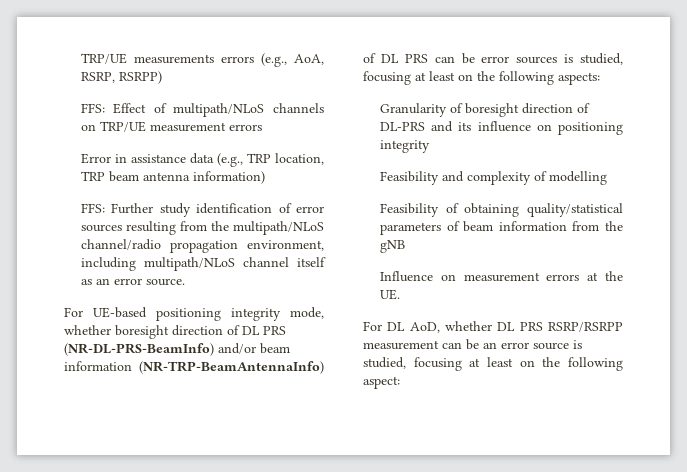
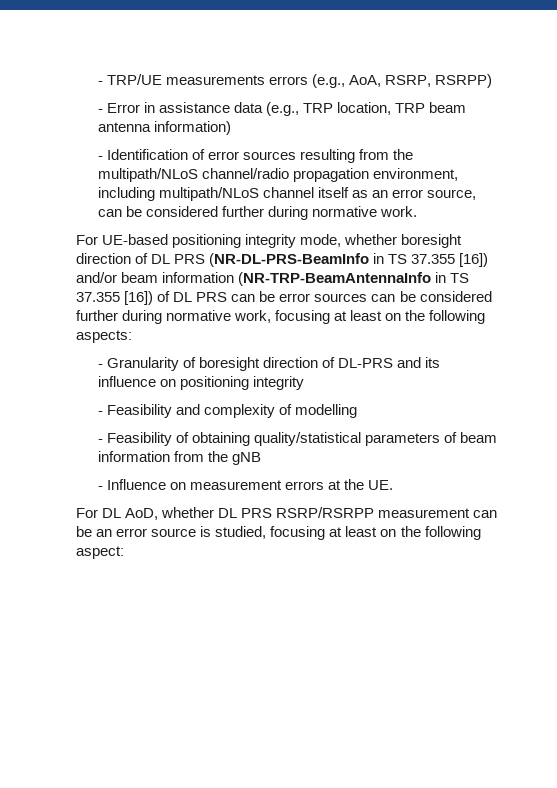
(80, 58) none -> [97,81,103,85] -
[80,103,324,117] [80,121,262,132] FFS: Effect of multipath/NLoS channels on TRP/UE measurement errors // -> [97,109,103,113] -
[80,203,273,217] FFS: Further study identification -> [97,149,188,160] - Identification
[145,278,185,286] source. -> [426,189,476,200] [97,206,417,220] source, can be considered further during normative work.
[64,343,290,356] [64,361,324,374] (NR-DL-PRS-BeamInfo) and/or beam information (NR-TRP-BeamAntennaInfo) -> [209,253,489,267] [76,272,470,286] [76,291,154,305] (NR-DL-PRS-BeamInfo in TS 37.355 [16]) and/or beam information (NR-TRP-BeamAntennaInfo in TS 37.355 [16])
[564,53,623,65] is studied, -> [371,291,492,302] [76,310,272,324] can be considered further during normative work,
(600, 78) none -> [97,364,103,368] -
(430, 146) none -> [97,411,103,415] -
(607, 178) none -> [97,439,103,443] -
(405, 246) none -> [97,486,103,490] -

